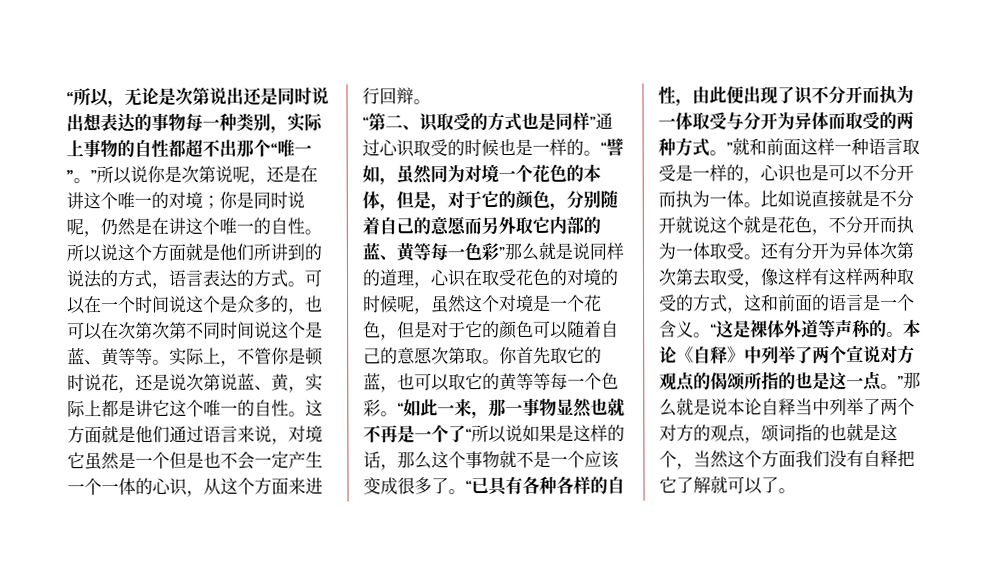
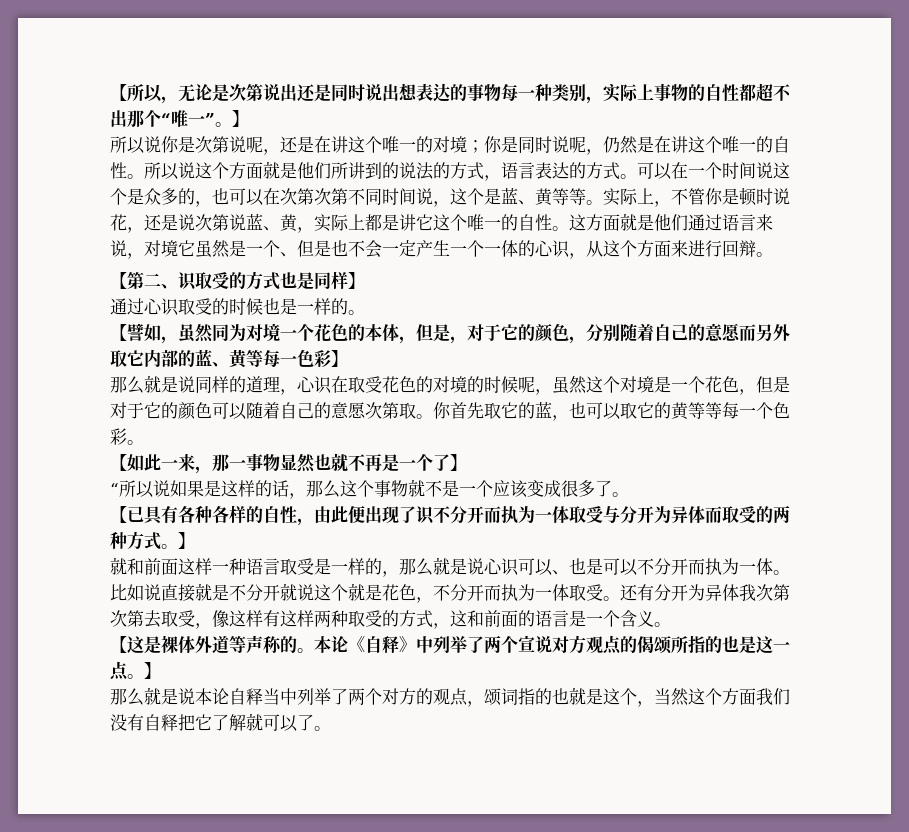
[66,91,74,104] “ -> [110,84,127,101] 【
[90,170,97,182] ” -> [232,110,249,127] 】 //
(272, 330) none -> [433,201,450,207] ，
(170, 460) none -> [280,252,297,257] 、
[362,116,369,129] “ -> [110,272,127,289] 【
[589,116,596,128] ” -> [348,272,365,289] 】 //
[600,141,607,154] “ -> [110,324,127,341] // 【
[498,246,505,258] ” -> [331,350,348,367] 】 //
[397,402,404,415] “ -> [110,454,127,471] // 【
(466, 434) none -> [450,454,467,471] 】 //
[465,480,472,493] “ -> [110,506,127,523] // 【
[726,142,733,154] ” -> [178,532,195,549] 】 //
[760,164,796,183] 心识 -> [399,557,569,576] 那么就是说心识可以、
(880, 250) none -> [739,584,756,601] 我
[710,323,717,336] “ -> [110,636,127,653] // 【
[897,375,904,387] ” -> [144,662,161,679] 】 //

